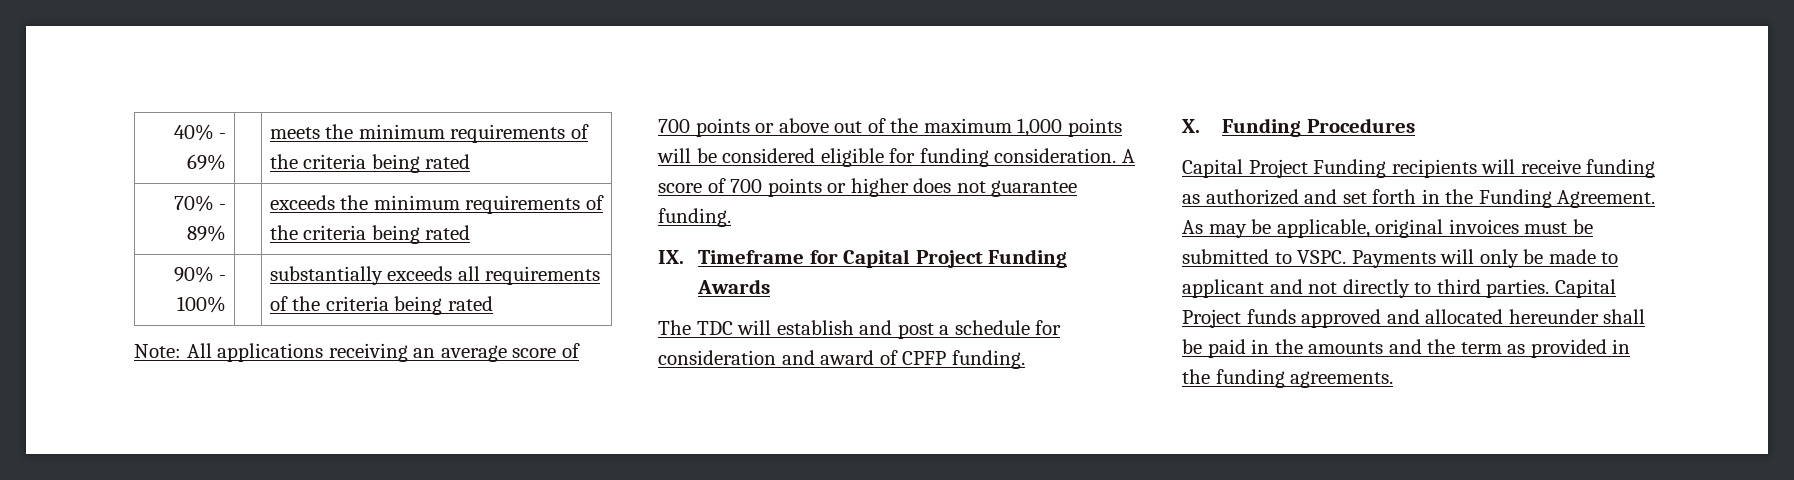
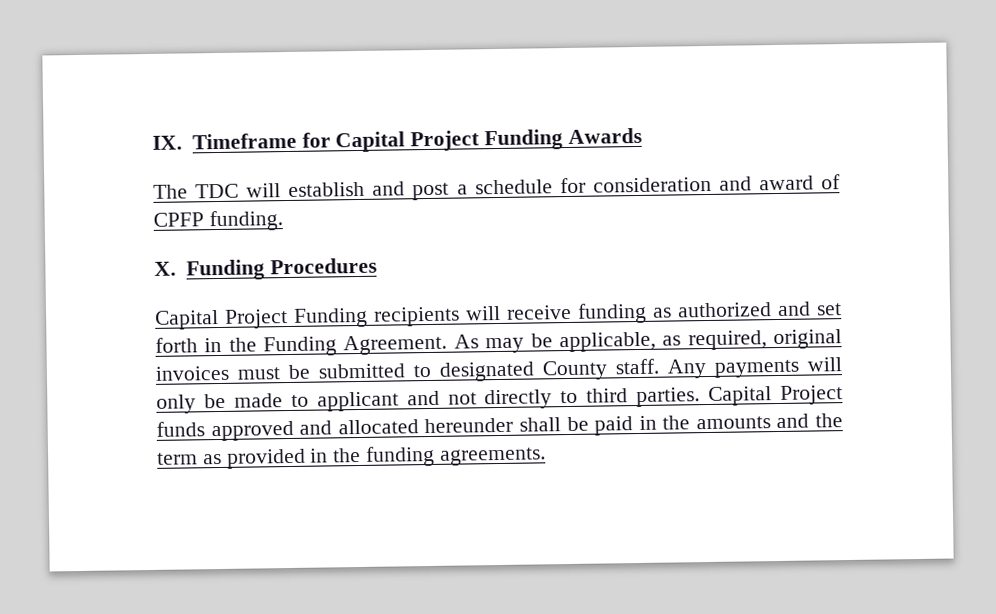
[173,124,227,141] [187,154,227,171] [269,124,589,143] [269,154,471,173] [173,195,227,212] [187,225,227,242] [269,195,604,214] [269,225,471,244] [173,266,227,283] [177,296,227,313] [269,266,601,285] [269,296,493,315] [134,343,580,362] [658,118,1122,137] [657,148,1135,167] [658,178,1078,197] [658,208,731,227] 40% - 69% | | meets the minimum requirements of the criteria being rated // 70% - 89% | | exceeds the minimum requirements of the criteria being rated // 90% - 100% | | substantially exceeds all requirements of the criteria being rated // Note: All applications receiving an average score of 700 points or above out of the maximum 1,000 points will be considered eligible for funding consideration. A score of 700 points or higher does not guarantee funding. // -> (152, 142) none
(1370, 228) none -> [662,330,767,351] as required,
[1297,250,1436,268] VSPC. Payments -> [439,358,800,382] designated County staff. Any payments

